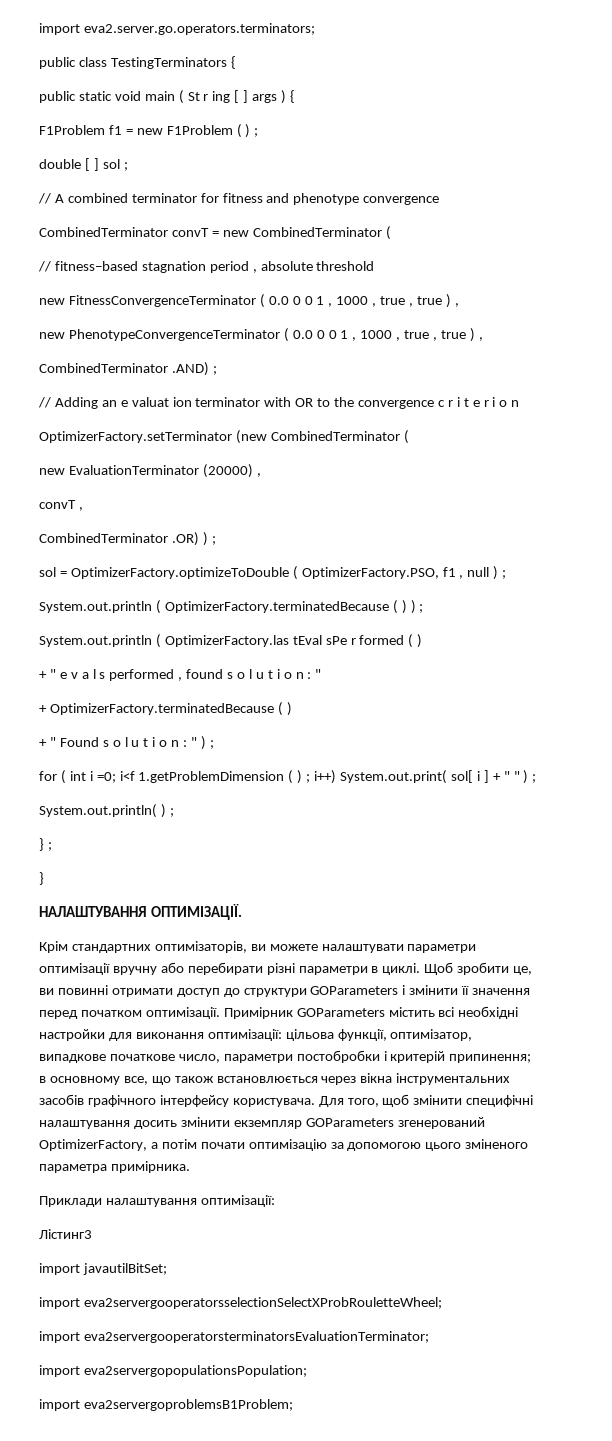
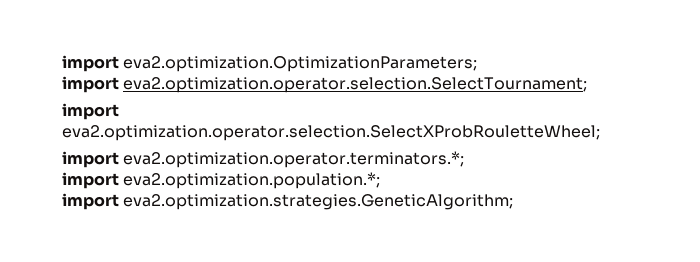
[39,23,315,35] [39,56,236,69] [39,90,295,104] [39,124,259,138] [39,158,128,171] [38,193,440,205] [39,226,391,240] [38,261,375,273] [39,294,459,308] [39,328,483,342] [39,362,217,376] [38,397,520,409] [39,430,409,444] [39,464,261,478] [39,500,83,511] [39,532,216,546] [39,566,507,580] [39,600,424,614] [39,634,423,648] [39,669,322,681] [39,702,292,716] [39,736,214,750] [39,770,537,784] [39,804,174,818] [39,838,52,851] [39,872,44,885] [39,904,242,920] [39,941,477,953] [39,962,533,975] [39,985,531,997] [39,1006,519,1019] [39,1029,473,1041] [39,1050,532,1063] [39,1073,511,1085] [39,1094,534,1107] [39,1117,485,1129] [39,1139,529,1151] [39,1161,190,1173] [39,1195,275,1207] [39,1229,92,1239] [39,1263,167,1275] [39,1297,442,1309] [39,1331,429,1343] [39,1365,307,1377] [39,1399,293,1411] import eva2.server.go.operators.terminators; // public class TestingTerminators { // public static void main ( St r ing [ ] args ) { // F1Problem f1 = new F1Problem ( ) ; // double [ ] sol ; // // A combined terminator for fitness and phenotype convergence // CombinedTerminator convT = new CombinedTerminator ( // // fitness−based stagnation period , absolute threshold // new FitnessConvergenceTerminator ( 0.0 0 0 1 , 1000 , true , true ) , // new PhenotypeConvergenceTerminator ( 0.0 0 0 1 , 1000 , true , true ) , // CombinedTerminator .AND) ; // // Adding an e valuat ion terminator with OR to the convergence c r i t e r i o n // OptimizerFactory.setTerminator (new CombinedTerminator ( // new EvaluationTerminator (20000) , // convT , // CombinedTerminator .OR) ) ; // sol = OptimizerFactory.optimizeToDouble ( OptimizerFactory.PSO, f1 , null ) ; // System.out.println ( OptimizerFactory.terminatedBecause ( ) ) ; // System.out.println ( OptimizerFactory.las tEval sPe r formed ( ) // + " e v a l s performed , found s o l u t i o n : " // + OptimizerFactory.terminatedBecause ( ) // + " Found s o l u t i o n : " ) ; // for ( int i =0; i<f 1.getProblemDimension ( ) ; i++) System.out.print( sol[ i ] + " " ) ; // System.out.println( ) ; // } ; // } // НАЛАШТУВАННЯ ОПТИМІЗАЦІЇ. // Крім стандартних оптимізаторів, ви можете налаштувати параметри оптимізації вручну або перебирати різні параметри в циклі. Щоб зробити це, ви повинні отримати доступ до структури GOParameters і змінити її значення перед початком оптимізації. Примірник GOParameters містить всі необхідні настройки для виконання оптимізації: цільова функції, оптимізатор, випадкове початкове число, параметри постобробки і критерій припинення; в основному все, що також встановлюється через вікна інструментальних засобів графічного інтерфейсу користувача. Для того, щоб змінити специфічні налаштування досить змінити екземпляр GOParameters згенерований OptimizerFactory, а потім почати оптимізацію за допомогою цього зміненого параметра примірника. // Приклади налаштування оптимізації: // Лістинг3 // import javautilBitSet; // import eva2servergooperatorsselectionSelectXProbRouletteWheel; // import eva2servergooperatorsterminatorsEvaluationTerminator; // import eva2servergopopulationsPopulation; // import eva2servergoproblemsB1Problem; -> [62,55,478,72] [62,76,588,93] [62,103,119,120] [62,125,600,141] [62,151,465,168] [62,172,381,189] [62,193,514,210] import eva2.optimization.OptimizationParameters; // import eva2.optimization.operator.selection.SelectTournament; // import eva2.optimization.operator.selection.SelectXProbRouletteWheel; // import eva2.optimization.operator.terminators.*; // import eva2.optimization.population.*; // import eva2.optimization.strategies.GeneticAlgorithm;

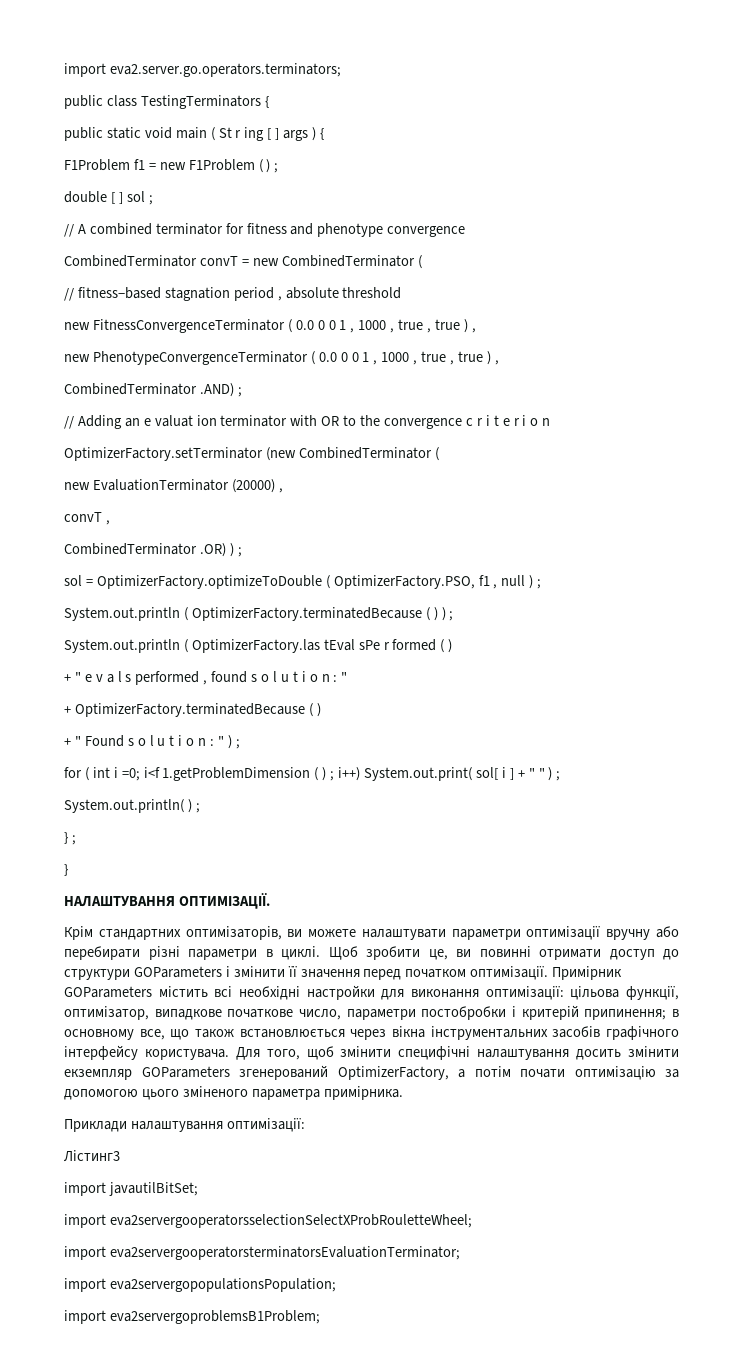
[62,55,478,72] [62,76,588,93] [62,103,119,120] [62,125,600,141] [62,151,465,168] [62,172,381,189] [62,193,514,210] import eva2.optimization.OptimizationParameters; // import eva2.optimization.operator.selection.SelectTournament; // import eva2.optimization.operator.selection.SelectXProbRouletteWheel; // import eva2.optimization.operator.terminators.*; // import eva2.optimization.population.*; // import eva2.optimization.strategies.GeneticAlgorithm; -> [64,63,341,77] [64,95,269,109] [64,127,324,141] [64,159,279,173] [64,191,153,205] [64,223,466,237] [64,255,422,269] [64,287,402,301] [64,319,476,333] [64,351,499,365] [64,383,242,397] [64,415,551,429] [64,447,439,461] [64,479,283,493] [64,512,110,525] [64,543,242,557] [64,575,542,589] [64,607,454,621] [64,639,453,653] [64,671,348,685] [64,703,321,717] [64,735,240,749] [64,767,561,781] [64,799,200,813] [64,832,76,845] [64,864,68,876] [64,893,270,909] [64,926,679,940] [64,946,679,960] [64,966,623,980] [64,985,679,1000] [64,1005,679,1020] [64,1026,679,1040] [64,1045,680,1060] [64,1065,679,1080] [64,1086,403,1100] [64,1118,305,1132] [64,1150,120,1162] [64,1182,198,1196] [64,1214,472,1228] [64,1246,460,1260] [64,1278,336,1292] [64,1310,320,1324] import eva2.server.go.operators.terminators; // public class TestingTerminators { // public static void main ( St r ing [ ] args ) { // F1Problem f1 = new F1Problem ( ) ; // double [ ] sol ; // // A combined terminator for fitness and phenotype convergence // CombinedTerminator convT = new CombinedTerminator ( // // fitness−based stagnation period , absolute threshold // new FitnessConvergenceTerminator ( 0.0 0 0 1 , 1000 , true , true ) , // new PhenotypeConvergenceTerminator ( 0.0 0 0 1 , 1000 , true , true ) , // CombinedTerminator .AND) ; // // Adding an e valuat ion terminator with OR to the convergence c r i t e r i o n // OptimizerFactory.setTerminator (new CombinedTerminator ( // new EvaluationTerminator (20000) , // convT , // CombinedTerminator .OR) ) ; // sol = OptimizerFactory.optimizeToDouble ( OptimizerFactory.PSO, f1 , null ) ; // System.out.println ( OptimizerFactory.terminatedBecause ( ) ) ; // System.out.println ( OptimizerFactory.las tEval sPe r formed ( ) // + " e v a l s performed , found s o l u t i o n : " // + OptimizerFactory.terminatedBecause ( ) // + " Found s o l u t i o n : " ) ; // for ( int i =0; i<f 1.getProblemDimension ( ) ; i++) System.out.print( sol[ i ] + " " ) ; // System.out.println( ) ; // } ; // } // НАЛАШТУВАННЯ ОПТИМІЗАЦІЇ. // Крім стандартних оптимізаторів, ви можете налаштувати параметри оптимізації вручну або перебирати різні параметри в циклі. Щоб зробити це, ви повинні отримати доступ до структури GOParameters і змінити її значення перед початком оптимізації. Примірник GOParameters містить всі необхідні настройки для виконання оптимізації: цільова функції, оптимізатор, випадкове початкове число, параметри постобробки і критерій припинення; в основному все, що також встановлюється через вікна інструментальних засобів графічного інтерфейсу користувача. Для того, щоб змінити специфічні налаштування досить змінити екземпляр GOParameters згенерований OptimizerFactory, а потім почати оптимізацію за допомогою цього зміненого параметра примірника. // Приклади налаштування оптимізації: // Лістинг3 // import javautilBitSet; // import eva2servergooperatorsselectionSelectXProbRouletteWheel; // import eva2servergooperatorsterminatorsEvaluationTerminator; // import eva2servergopopulationsPopulation; // import eva2servergoproblemsB1Problem;

